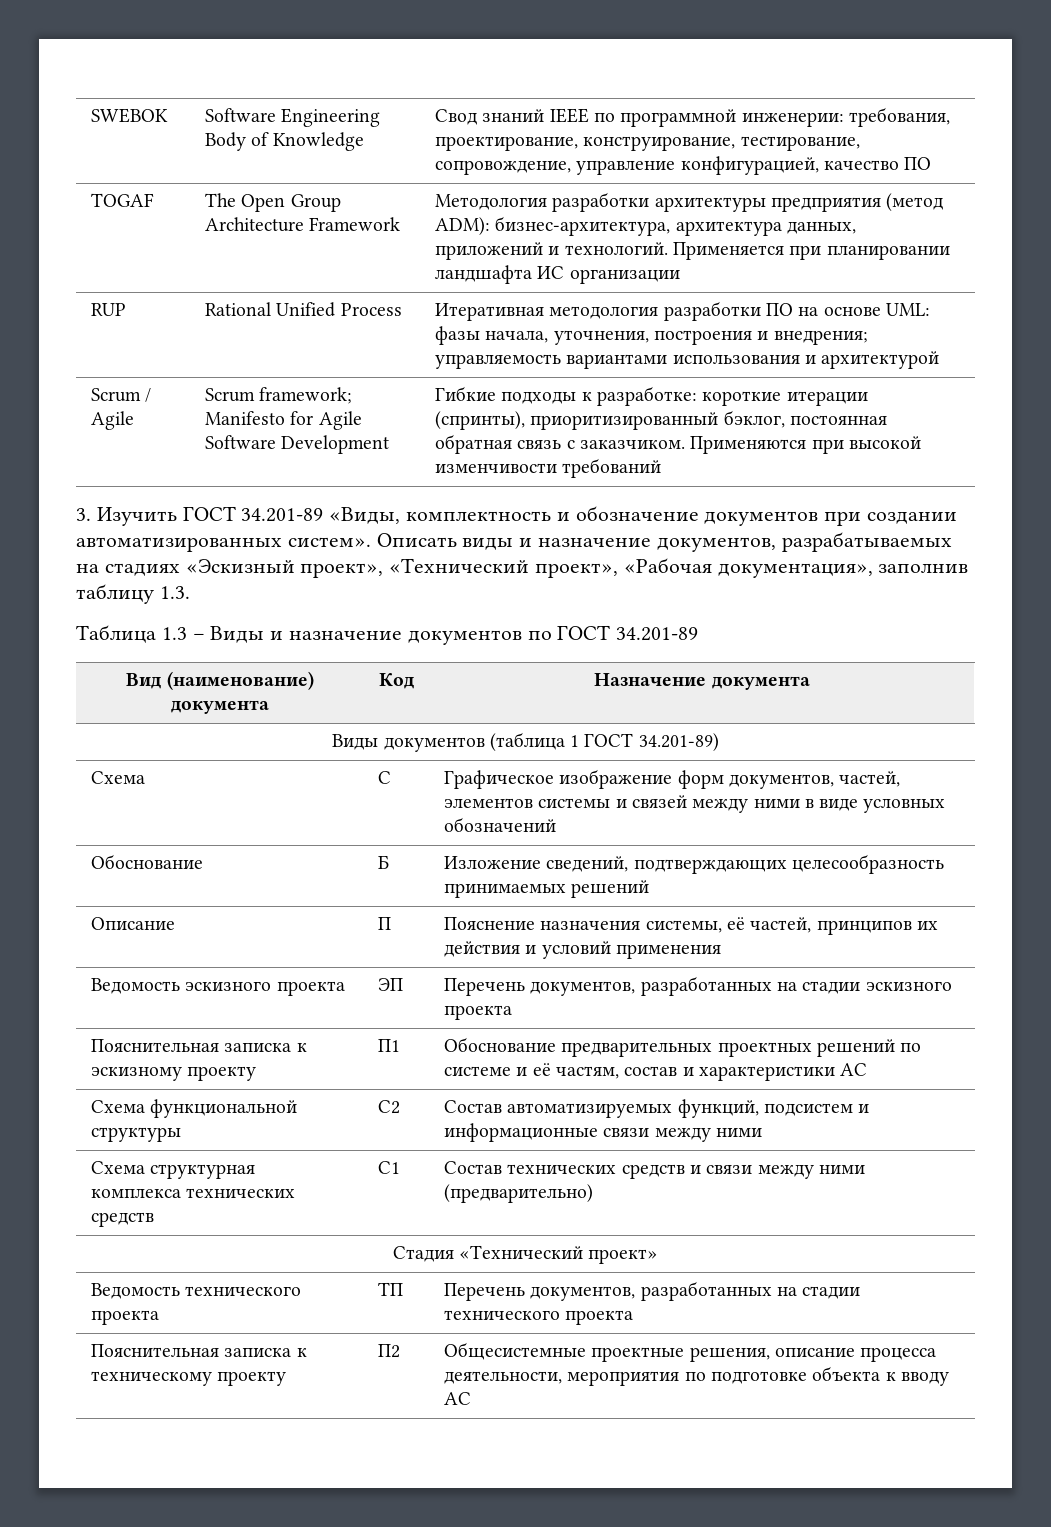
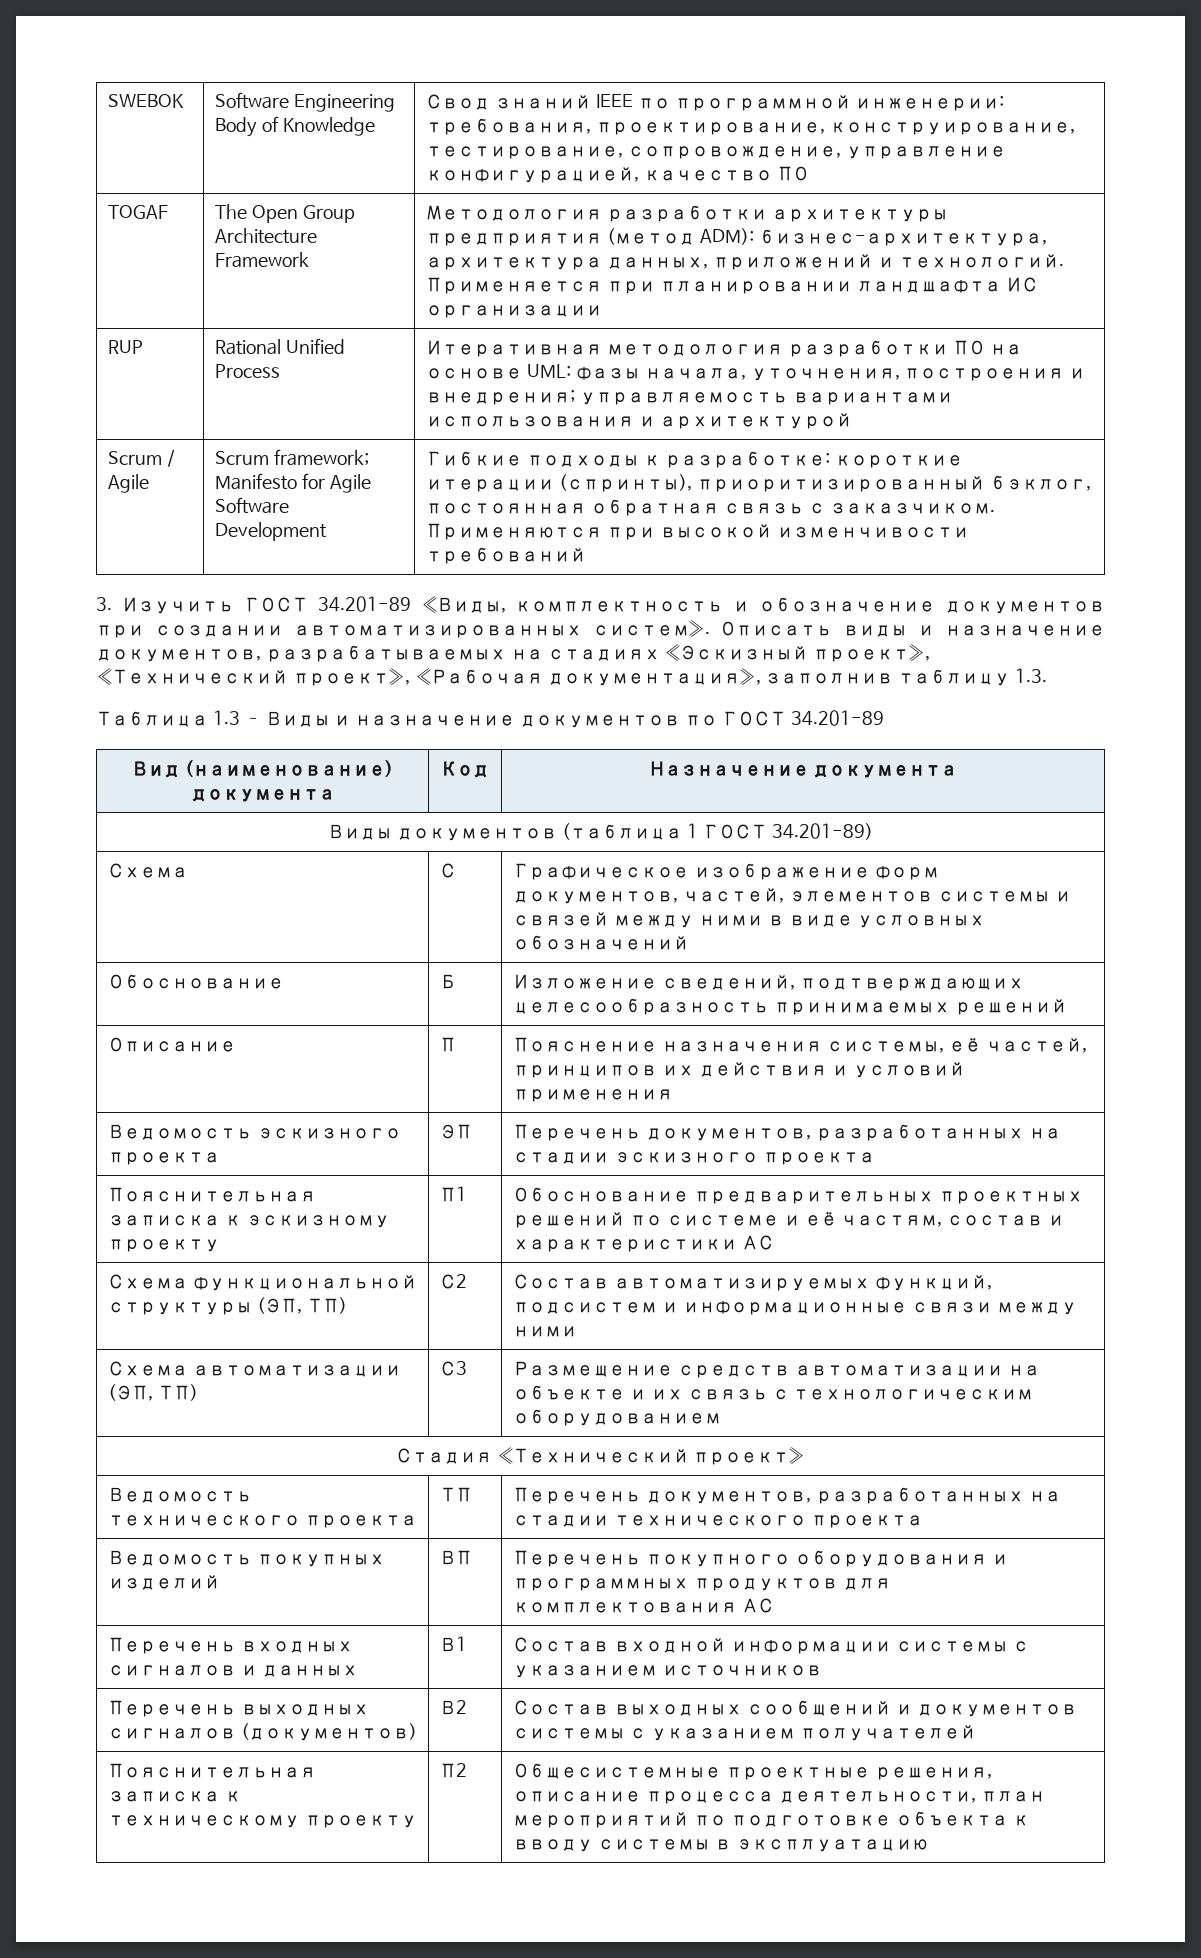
(182, 1134) none -> [256,1297,347,1314] (ЭП, ТП)
[150,1164,256,1179] [91,1188,296,1198] [91,1212,155,1227] [378,1161,401,1174] [444,1161,865,1179] [444,1184,594,1203] структурная комплекса технических средств | С1 | Состав технических средств и связи между ними (предварительно) -> [192,1365,401,1377] [108,1384,198,1401] [440,1361,468,1376] [513,1361,1040,1378] [513,1385,1034,1400] [513,1409,722,1426] автоматизации (ЭП, ТП) | С3 | Размещение средств автоматизации на объекте и их связь с технологическим оборудованием
(634, 1317) none -> [108,1550,385,1567] [108,1575,221,1590] [440,1550,473,1565] [513,1550,1008,1567] [513,1578,891,1591] [513,1598,774,1613] [108,1637,353,1654] [108,1665,358,1677] [440,1636,468,1652] [513,1637,1029,1654] [513,1665,822,1678] [108,1700,369,1717] [108,1723,417,1741] [440,1700,468,1715] [513,1700,1077,1717] [513,1725,976,1741] // Ведомость покупных изделий | ВП | Перечень покупного оборудования и программных продуктов для комплектования АС // Перечень входных сигналов и данных | В1 | Состав входной информации системы с указанием источников // Перечень выходных сигналов (документов) | В2 | Состав выходных сообщений и документов системы с указанием получателей
[567,1371,680,1386] мероприятия -> [980,1791,1045,1802] [513,1812,690,1828] план мероприятий
[444,1392,472,1405] АС -> [597,1839,928,1852] системы в эксплуатацию

